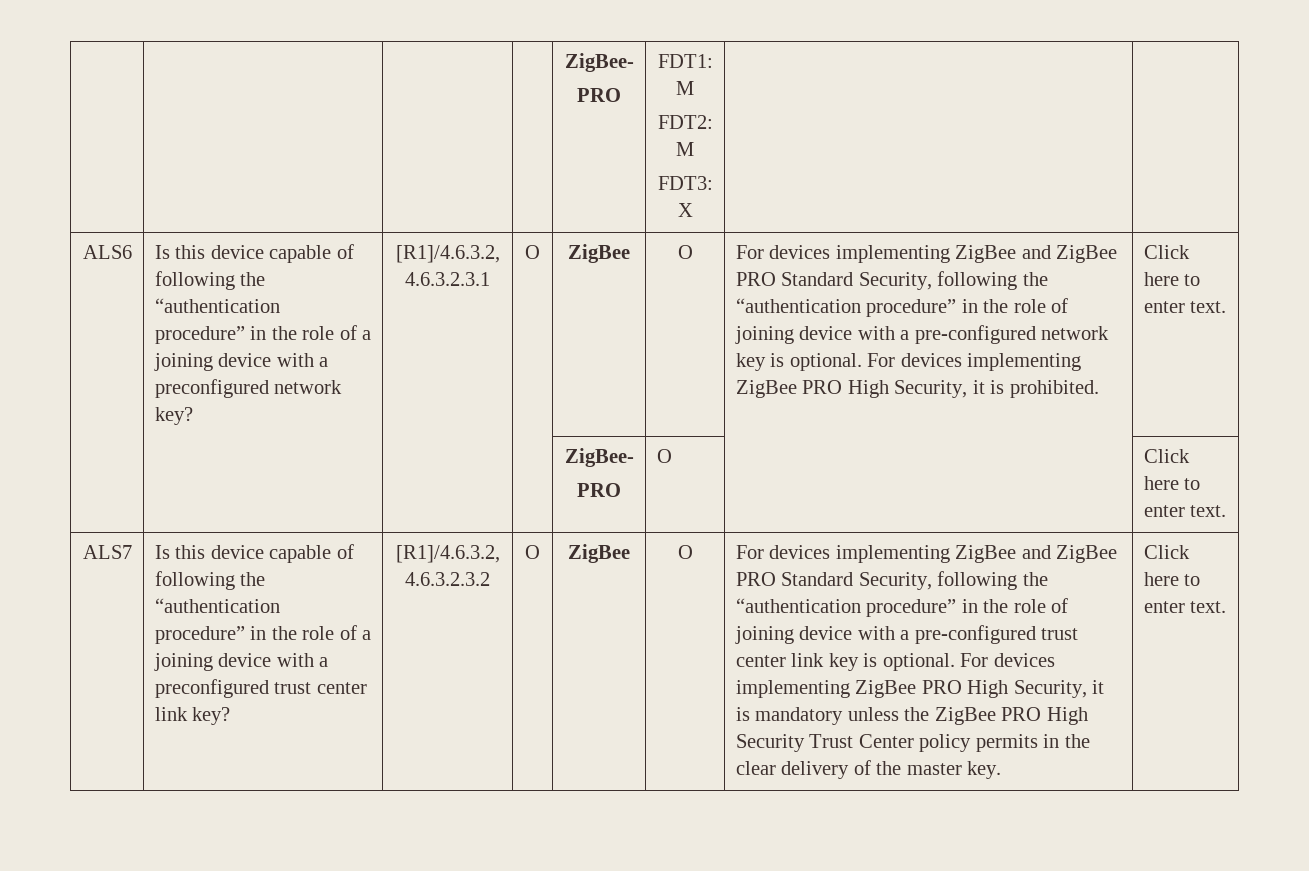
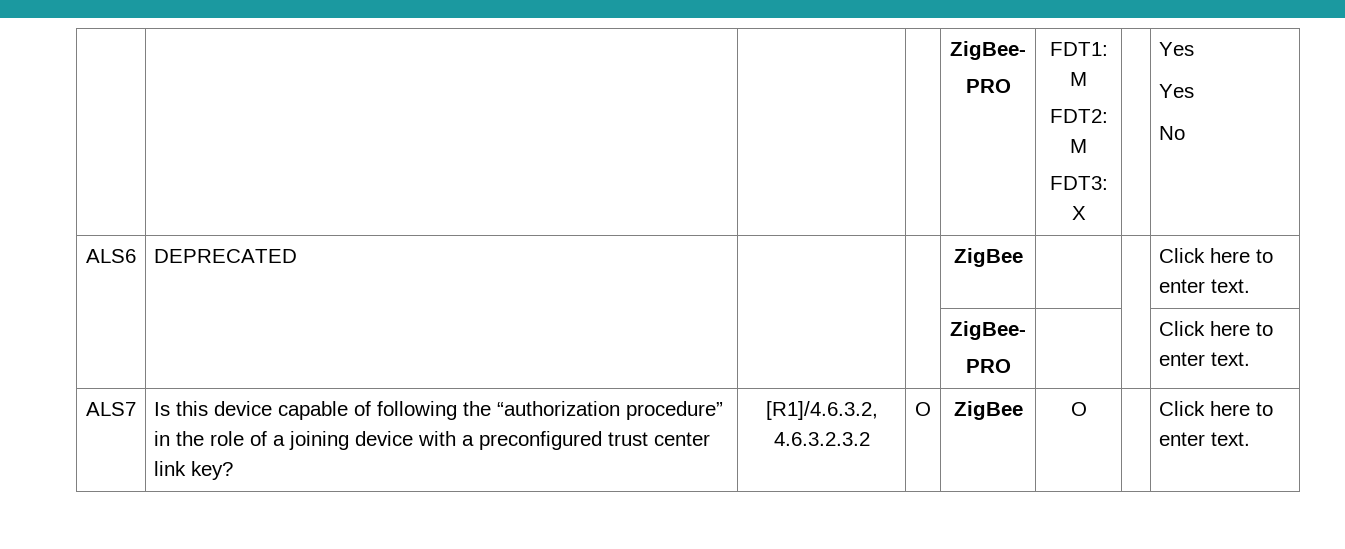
[82,245,132,259] [154,244,354,263] [154,271,266,290] [154,298,280,313] [154,325,372,344] [153,353,329,371] [154,379,343,398] [154,407,193,425] [395,245,500,263] [405,272,491,286] [525,245,540,259] [568,244,630,263] [677,245,693,259] [735,245,1118,263] [735,271,1048,290] [735,298,1069,317] [734,325,1110,344] [735,353,1082,371] [735,380,1099,398] // ALS6 | Is this device capable of following the “authentication procedure” in the role of a joining device with a preconfigured network key? | [R1]/4.6.3.2, 4.6.3.2.3.1 | O | ZigBee | O | For devices implementing ZigBee and ZigBee PRO Standard Security, following the “authentication procedure” in the role of joining device with a pre-configured network key is optional. For devices implementing ZigBee PRO High Security, it is prohibited. -> [1159,42,1195,56] [1159,84,1195,98] [1159,126,1186,140] [86,249,136,263] [154,249,298,263] [953,248,1023,267] Yes // Yes // No // ALS6 | DEPRECATED | | | ZigBee | |
[656,449,672,463] O -> (1011, 366) none
[154,598,280,613] “authentication -> [497,401,621,416] “authorization
[735,545,1118,563] [735,571,1048,590] [735,598,1069,617] [734,625,1079,644] [735,653,1055,671] [735,680,1105,698] [735,707,1088,725] [735,734,1090,752] [735,760,1002,779] For devices implementing ZigBee and ZigBee PRO Standard Security, following the “authentication procedure” in the role of joining device with a pre-configured trust center link key is optional. For devices implementing ZigBee PRO High Security, it is mandatory unless the ZigBee PRO High Security Trust Center policy permits in the clear delivery of the master key. -> (1087, 409) none

